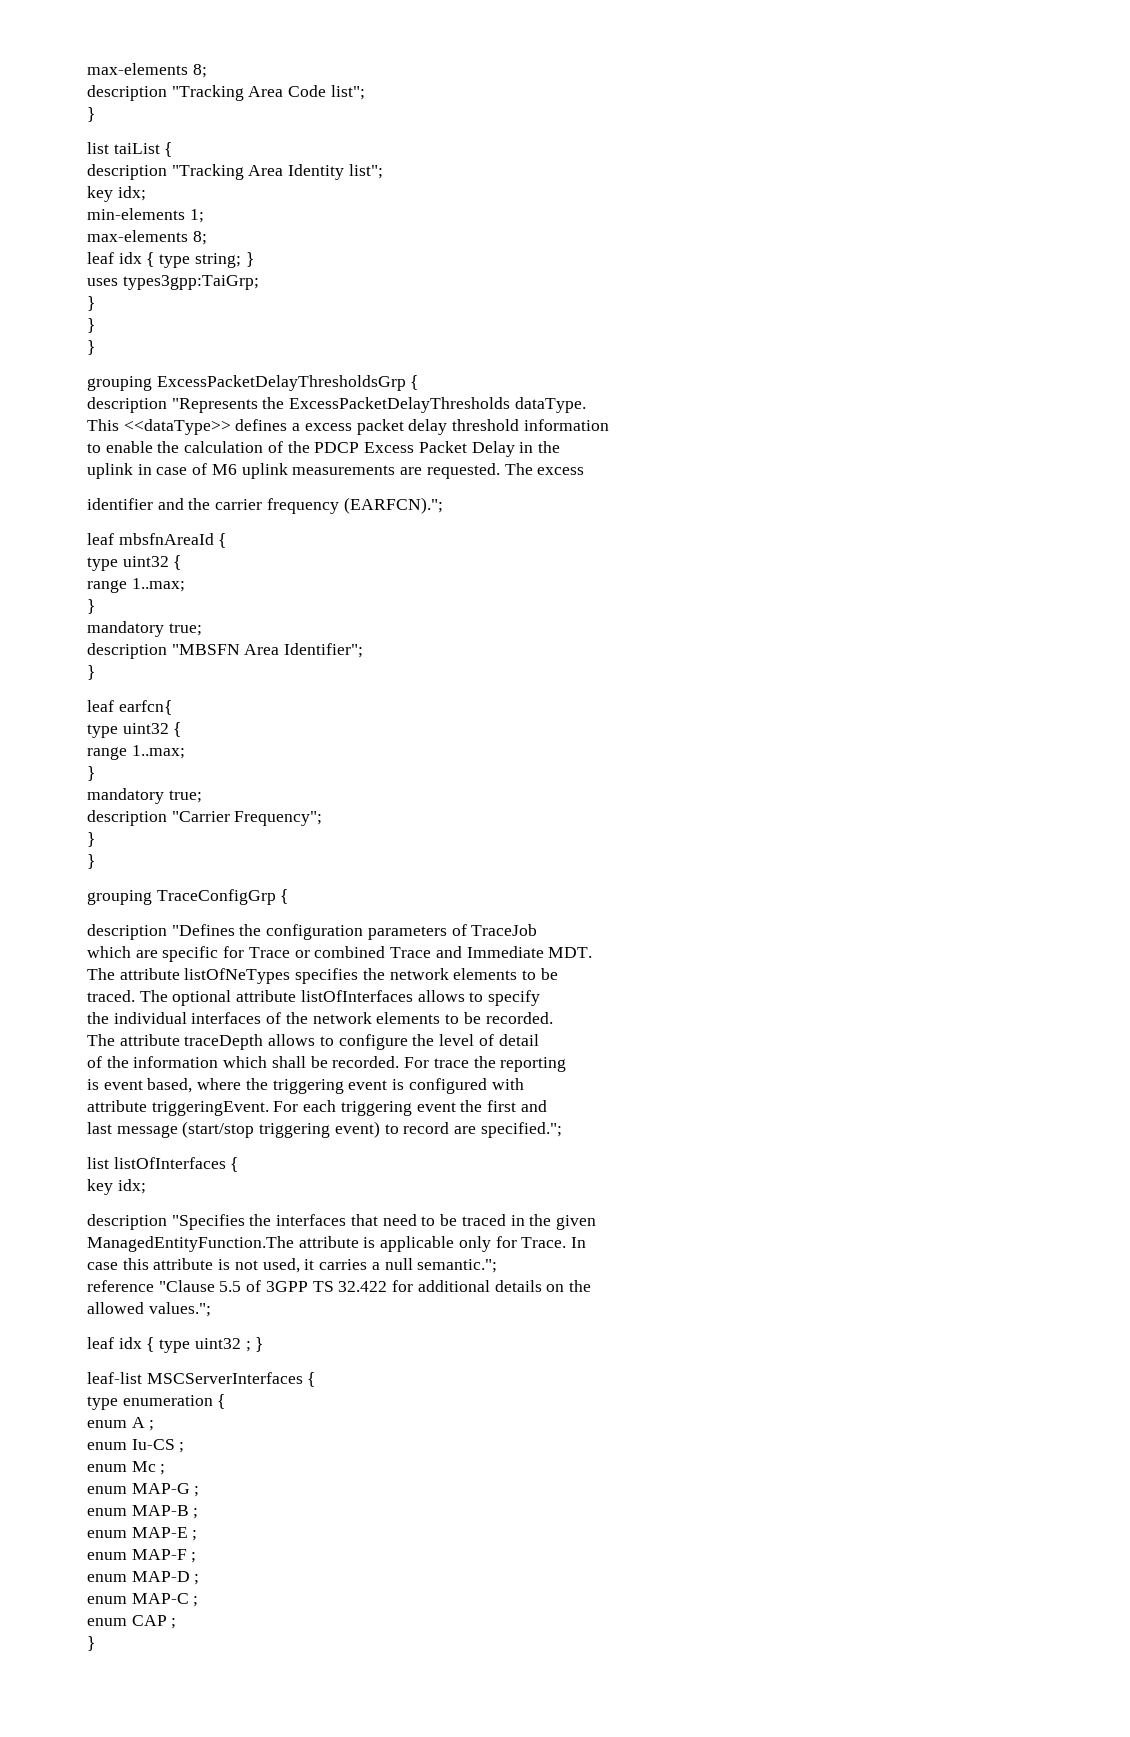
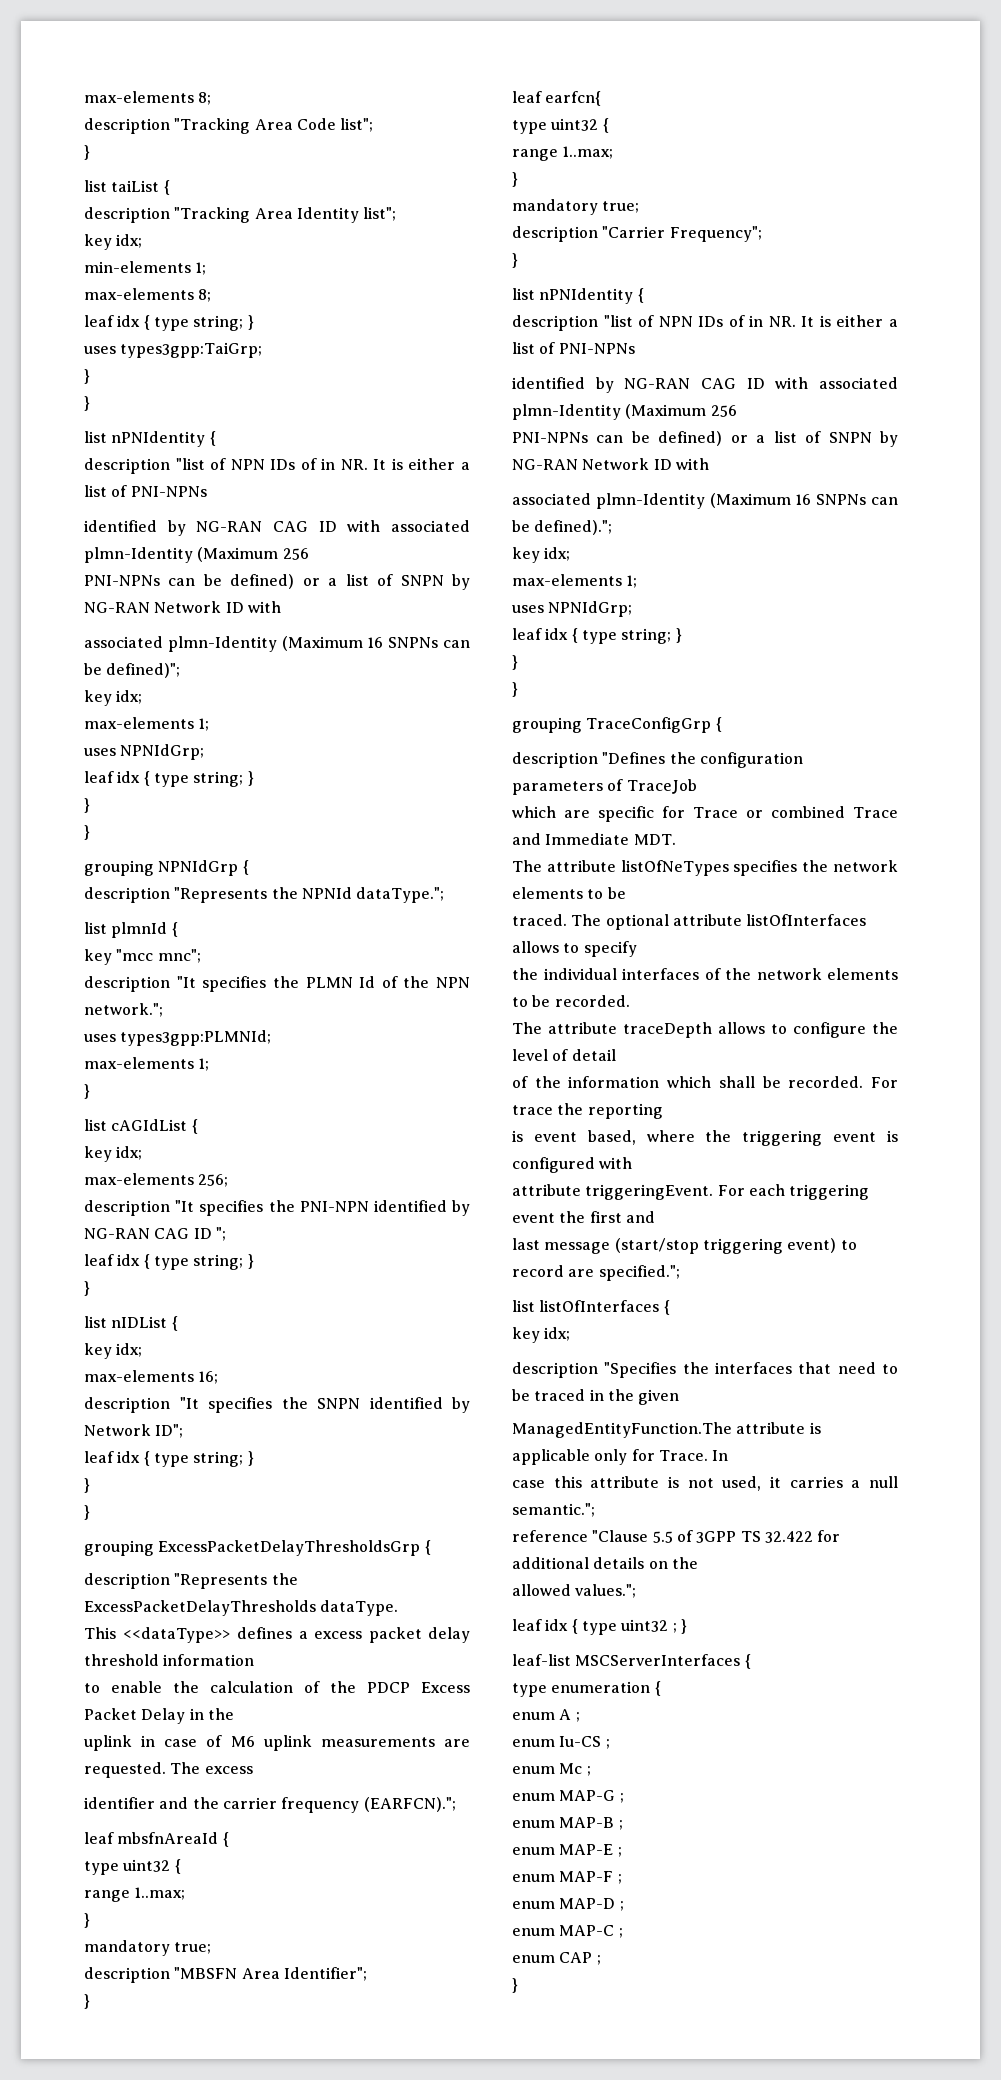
(95, 325) none -> [84,431,216,447] [84,458,471,474] [84,485,207,497] [84,520,471,536] [84,547,309,563] [84,574,471,590] [84,601,281,613] [84,636,471,652] [84,663,181,678] [84,690,143,706] [84,717,210,731] [84,744,205,760] [84,771,254,787] [84,798,90,813] [84,825,90,840] [84,860,249,876] [84,887,445,903] [84,922,178,938] [84,949,201,965] [84,976,470,992] [84,1003,163,1017] [84,1030,272,1046] [84,1057,210,1071] [84,1084,90,1099] [84,1119,198,1134] [84,1146,143,1162] [84,1173,229,1187] [84,1200,471,1216] [84,1227,226,1241] [84,1254,254,1270] [84,1281,90,1296] [84,1316,178,1331] [84,1343,143,1359] [84,1370,219,1384] [84,1397,470,1413] [84,1424,184,1438] [84,1451,254,1467] [84,1478,90,1493] // list nPNIdentity { // description "list of NPN IDs of in NR. It is either a list of PNI-NPNs // identified by NG-RAN CAG ID with associated plmn-Identity (Maximum 256 // PNI-NPNs can be defined) or a list of SNPN by NG-RAN Network ID with // associated plmn-Identity (Maximum 16 SNPNs can be defined)"; // key idx; // max-elements 1; // uses NPNIdGrp; // leaf idx { type string; } // } // } // grouping NPNIdGrp { // description "Represents the NPNId dataType."; // list plmnId { // key "mcc mnc"; // description "It specifies the PLMN Id of the NPN network."; // uses types3gpp:PLMNId; // max-elements 1; // } // list cAGIdList { // key idx; // max-elements 256; // description "It specifies the PNI-NPN identified by NG-RAN CAG ID "; // leaf idx { type string; } // } // list nIDList { // key idx; // max-elements 16; // description "It specifies the SNPN identified by Network ID"; // leaf idx { type string; } // }
(95, 839) none -> [512,288,644,304] [512,315,899,331] [512,342,635,354] [512,377,898,393] [512,404,737,420] [512,431,898,447] [512,458,709,470] [512,493,898,509] [512,520,613,535] [512,547,571,563] [512,574,638,588] [512,601,633,617] [512,628,682,644] [512,655,518,670] // list nPNIdentity { // description "list of NPN IDs of in NR. It is either a list of PNI-NPNs // identified by NG-RAN CAG ID with associated plmn-Identity (Maximum 256 // PNI-NPNs can be defined) or a list of SNPN by NG-RAN Network ID with // associated plmn-Identity (Maximum 16 SNPNs can be defined)."; // key idx; // max-elements 1; // uses NPNIdGrp; // leaf idx { type string; } // }

